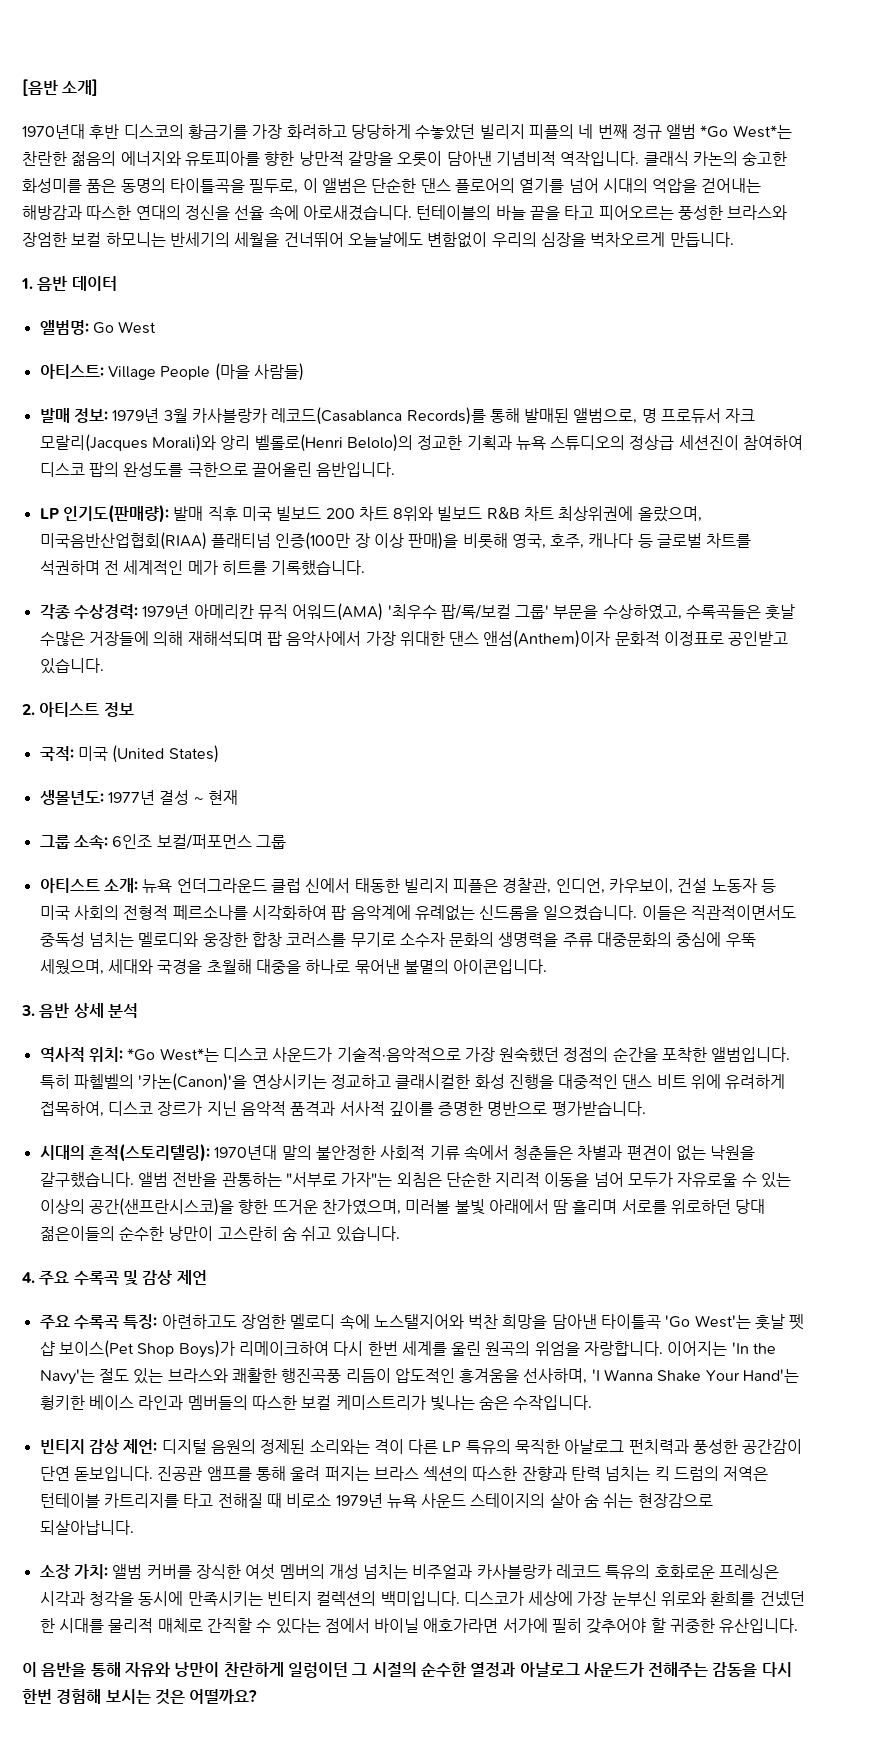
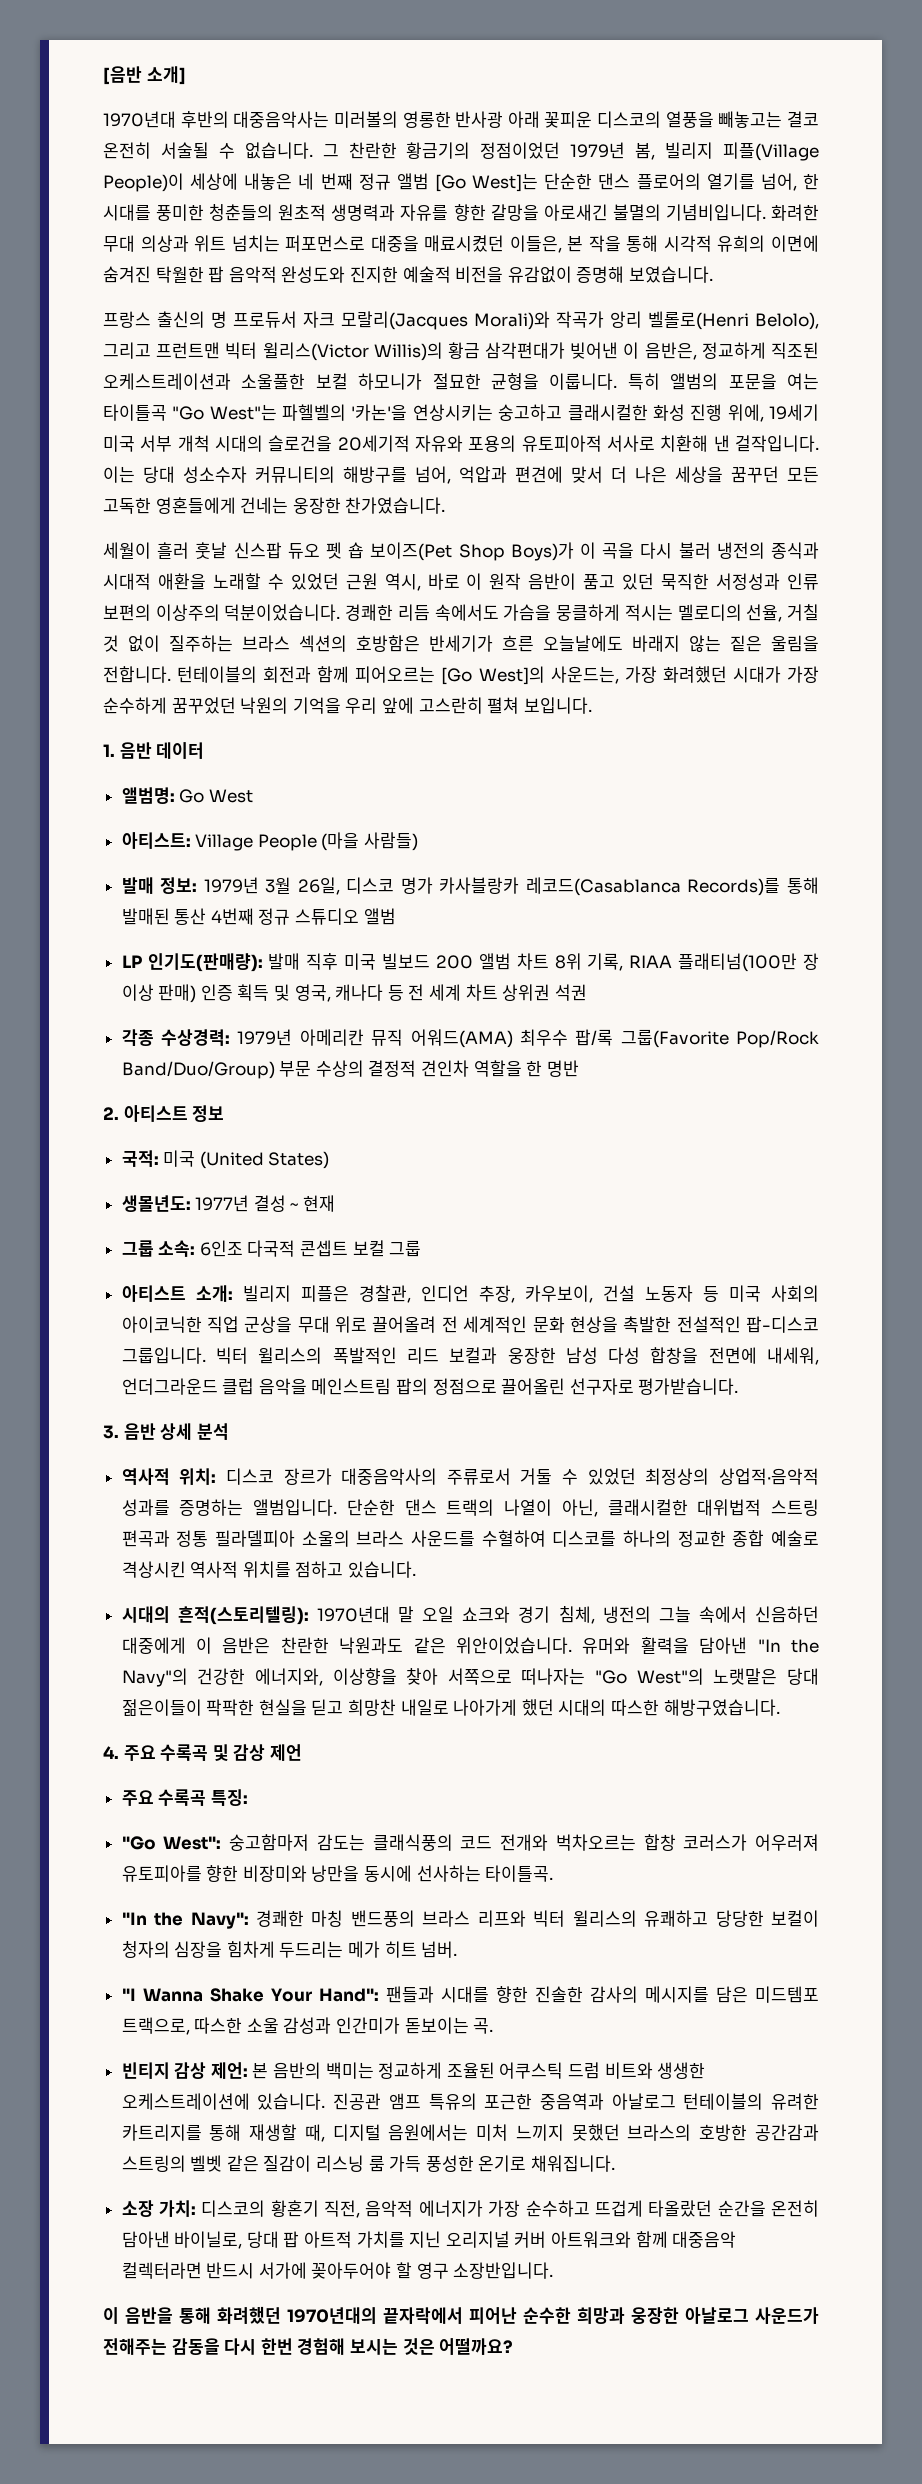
[89,124,792,140] [22,151,788,167] [22,178,762,194] [22,205,788,221] [22,232,734,248] 후반 디스코의 황금기를 가장 화려하고 당당하게 수놓았던 빌리지 피플의 네 번째 정규 앨범 *Go West*는 찬란한 젊음의 에너지와 유토피아를 향한 낭만적 갈망을 오롯이 담아낸 기념비적 역작입니다. 클래식 카논의 숭고한 화성미를 품은 동명의 타이틀곡을 필두로, 이 앨범은 단순한 댄스 플로어의 열기를 넘어 시대의 억압을 걷어내는 해방감과 따스한 연대의 정신을 선율 속에 아로새겼습니다. 턴테이블의 바늘 끝을 타고 피어오르는 풍성한 브라스와 장엄한 보컬 하모니는 반세기의 세월을 건너뛰어 오늘날에도 변함없이 우리의 심장을 벅차오르게 만듭니다. -> [180,111,819,128] [103,142,819,161] [103,173,819,192] [103,204,819,221] [103,235,819,253] [103,266,713,283] [103,311,819,330] [103,342,819,361] [103,373,819,390] [103,404,820,422] [103,435,820,452] [103,466,819,484] [103,497,446,514] [103,542,819,561] [103,573,819,591] [103,604,820,622] [103,635,819,652] [103,666,819,685] [103,697,592,714] 후반의 대중음악사는 미러볼의 영롱한 반사광 아래 꽃피운 디스코의 열풍을 빼놓고는 결코 온전히 서술될 수 없습니다. 그 찬란한 황금기의 정점이었던 1979년 봄, 빌리지 피플(Village People)이 세상에 내놓은 네 번째 정규 앨범 [Go West]는 단순한 댄스 플로어의 열기를 넘어, 한 시대를 풍미한 청춘들의 원초적 생명력과 자유를 향한 갈망을 아로새긴 불멸의 기념비입니다. 화려한 무대 의상과 위트 넘치는 퍼포먼스로 대중을 매료시켰던 이들은, 본 작을 통해 시각적 유희의 이면에 숨겨진 탁월한 팝 음악적 완성도와 진지한 예술적 비전을 유감없이 증명해 보였습니다. // 프랑스 출신의 명 프로듀서 자크 모랄리(Jacques Morali)와 작곡가 앙리 벨롤로(Henri Belolo), 그리고 프런트맨 빅터 윌리스(Victor Willis)의 황금 삼각편대가 빚어낸 이 음반은, 정교하게 직조된 오케스트레이션과 소울풀한 보컬 하모니가 절묘한 균형을 이룹니다. 특히 앨범의 포문을 여는 타이틀곡 "Go West"는 파헬벨의 '카논'을 연상시키는 숭고하고 클래시컬한 화성 진행 위에, 19세기 미국 서부 개척 시대의 슬로건을 20세기적 자유와 포용의 유토피아적 서사로 치환해 낸 걸작입니다. 이는 당대 성소수자 커뮤니티의 해방구를 넘어, 억압과 편견에 맞서 더 나은 세상을 꿈꾸던 모든 고독한 영혼들에게 건네는 웅장한 찬가였습니다. // 세월이 흘러 훗날 신스팝 듀오 펫 숍 보이즈(Pet Shop Boys)가 이 곡을 다시 불러 냉전의 종식과 시대적 애환을 노래할 수 있었던 근원 역시, 바로 이 원작 음반이 품고 있던 묵직한 서정성과 인류 보편의 이상주의 덕분이었습니다. 경쾌한 리듬 속에서도 가슴을 뭉클하게 적시는 멜로디의 선율, 거칠 것 없이 질주하는 브라스 섹션의 호방함은 반세기가 흐른 오늘날에도 바래지 않는 짙은 울림을 전합니다. 턴테이블의 회전과 함께 피어오르는 [Go West]의 사운드는, 가장 화려했던 시대가 가장 순수하게 꿈꾸었던 낙원의 기억을 우리 앞에 고스란히 펼쳐 보입니다.
(188, 415) none -> [297,877,433,895] 26일, 디스코 명가
[573,408,756,424] [39,434,804,452] [39,462,396,477] 앨범으로, 명 프로듀서 자크 모랄리(Jacques Morali)와 앙리 벨롤로(Henri Belolo)의 정교한 기획과 뉴욕 스튜디오의 정상급 세션진이 참여하여 디스코 팝의 완성도를 극한으로 끌어올린 음반입니다. -> [174,908,396,925] 통산 4번째 정규 스튜디오 앨범
[358,506,702,522] [39,532,752,550] [39,560,366,576] 차트 8위와 빌보드 R&B 차트 최상위권에 올랐으며, 미국음반산업협회(RIAA) 플래티넘 인증(100만 장 이상 판매)을 비롯해 영국, 호주, 캐나다 등 글로벌 차트를 석권하며 전 세계적인 메가 히트를 기록했습니다. -> [478,953,819,972] [121,984,587,1003] 앨범 차트 8위 기록, RIAA 플래티넘(100만 장 이상 판매) 인증 획득 및 영국, 캐나다 등 전 세계 차트 상위권 석권
[387,604,796,620] [39,630,789,648] [39,658,104,674] '최우수 팝/록/보컬 그룹' 부문을 수상하였고, 수록곡들은 훗날 수많은 거장들에 의해 재해석되며 팝 음악사에서 가장 위대한 댄스 앤섬(Anthem)이자 문화적 이정표로 공인받고 있습니다. -> [519,1029,819,1048] [121,1060,579,1079] 최우수 팝/록 그룹(Favorite Pop/Rock Band/Duo/Group) 부문 수상의 결정적 견인차 역할을 한 명반
[156,834,252,849] 보컬/퍼포먼스 -> [247,1240,385,1257] 다국적 콘셉트 보컬
[142,878,400,893] 뉴욕 언더그라운드 클럽 신에서 태동한 -> (233, 1293) none
[555,878,605,894] 인디언, -> [420,1285,515,1303] 인디언 추장,
[123,905,797,921] [39,932,756,947] [39,959,548,975] 전형적 페르소나를 시각화하여 팝 음악계에 유례없는 신드롬을 일으켰습니다. 이들은 직관적이면서도 중독성 넘치는 멜로디와 웅장한 합창 코러스를 무기로 소수자 문화의 생명력을 주류 대중문화의 중심에 우뚝 세웠으며, 세대와 국경을 초월해 대중을 하나로 묶어낸 불멸의 아이콘입니다. -> [121,1316,820,1333] [121,1347,819,1365] [121,1378,739,1395] 아이코닉한 직업 군상을 무대 위로 끌어올려 전 세계적인 문화 현상을 촉발한 전설적인 팝-디스코 그룹입니다. 빅터 윌리스의 폭발적인 리드 보컬과 웅장한 남성 다성 합창을 전면에 내세워, 언더그라운드 클럽 음악을 메인스트림 팝의 정점으로 끌어올린 선구자로 평가받습니다.
[127,1047,791,1063] [39,1073,786,1091] [39,1101,646,1117] [39,1144,756,1162] [39,1172,792,1188] [39,1198,766,1216] [39,1226,400,1242] *Go West*는 디스코 사운드가 기술적·음악적으로 가장 원숙했던 정점의 순간을 포착한 앨범입니다. 특히 파헬벨의 '카논(Canon)'을 연상시키는 정교하고 클래시컬한 화성 진행을 대중적인 댄스 비트 위에 유려하게 접목하여, 디스코 장르가 지닌 음악적 품격과 서사적 깊이를 증명한 명반으로 평가받습니다. // 시대의 흔적(스토리텔링): 1970년대 말의 불안정한 사회적 기류 속에서 청춘들은 차별과 편견이 없는 낙원을 갈구했습니다. 앨범 전반을 관통하는 "서부로 가자"는 외침은 단순한 지리적 이동을 넘어 모두가 자유로울 수 있는 이상의 공간(샌프란시스코)을 향한 뜨거운 찬가였으며, 미러볼 불빛 아래에서 땀 흘리며 서로를 위로하던 당대 젊은이들의 순수한 낭만이 고스란히 숨 쉬고 있습니다. -> [225,1468,819,1485] [121,1499,819,1517] [121,1530,819,1547] [121,1561,417,1578] [121,1606,820,1625] [121,1637,819,1654] [121,1668,819,1687] [121,1699,780,1716] 디스코 장르가 대중음악사의 주류로서 거둘 수 있었던 최정상의 상업적·음악적 성과를 증명하는 앨범입니다. 단순한 댄스 트랙의 나열이 아닌, 클래시컬한 대위법적 스트링 편곡과 정통 필라델피아 소울의 브라스 사운드를 수혈하여 디스코를 하나의 정교한 종합 예술로 격상시킨 역사적 위치를 점하고 있습니다. // 시대의 흔적(스토리텔링): 1970년대 말 오일 쇼크와 경기 침체, 냉전의 그늘 속에서 신음하던 대중에게 이 음반은 찬란한 낙원과도 같은 위안이었습니다. 유머와 활력을 담아낸 "In the Navy"의 건강한 에너지와, 이상향을 찾아 서쪽으로 떠나자는 "Go West"의 노랫말은 당대 젊은이들이 팍팍한 현실을 딛고 희망찬 내일로 나아가게 했던 시대의 따스한 해방구였습니다.
[161,1314,805,1330] [39,1340,777,1358] [39,1368,800,1385] [39,1395,593,1411] [39,1439,803,1454] [39,1466,769,1481] [39,1493,713,1508] [39,1520,134,1535] [39,1564,780,1580] [39,1591,805,1607] [39,1618,799,1634] [22,1662,516,1678] 아련하고도 장엄한 멜로디 속에 노스탤지어와 벅찬 희망을 담아낸 타이틀곡 'Go West'는 훗날 펫 샵 보이스(Pet Shop Boys)가 리메이크하여 다시 한번 세계를 울린 원곡의 위엄을 자랑합니다. 이어지는 'In the Navy'는 절도 있는 브라스와 쾌활한 행진곡풍 리듬이 압도적인 흥겨움을 선사하며, 'I Wanna Shake Your Hand'는 훵키한 베이스 라인과 멤버들의 따스한 보컬 케미스트리가 빛나는 숨은 수작입니다. // 빈티지 감상 제언: 디지털 음원의 정제된 소리와는 격이 다른 LP 특유의 묵직한 아날로그 펀치력과 풍성한 공간감이 단연 돋보입니다. 진공관 앰프를 통해 울려 퍼지는 브라스 섹션의 따스한 잔향과 탄력 넘치는 킥 드럼의 저역은 턴테이블 카트리지를 타고 전해질 때 비로소 1979년 뉴욕 사운드 스테이지의 살아 숨 쉬는 현장감으로 되살아납니다. // 소장 가치: 앨범 커버를 장식한 여섯 멤버의 개성 넘치는 비주얼과 카사블랑카 레코드 특유의 호화로운 프레싱은 시각과 청각을 동시에 만족시키는 빈티지 컬렉션의 백미입니다. 디스코가 세상에 가장 눈부신 위로와 환희를 건넸던 한 시대를 물리적 매체로 간직할 수 있다는 점에서 바이닐 애호가라면 서가에 필히 갖추어야 할 귀중한 유산입니다. // 이 음반을 통해 자유와 낭만이 찬란하게 일렁이던 그 시절의 순수한 열정과 -> [121,1834,819,1851] [121,1865,554,1882] [121,1910,819,1929] [121,1941,458,1958] [121,1986,819,2003] [121,2017,494,2035] [121,2062,706,2079] [121,2093,819,2110] [121,2124,819,2142] [121,2155,616,2172] [121,2200,820,2218] [121,2231,737,2249] [121,2262,554,2279] [103,2306,679,2324] // "Go West": 숭고함마저 감도는 클래식풍의 코드 전개와 벅차오르는 합창 코러스가 어우러져 유토피아를 향한 비장미와 낭만을 동시에 선사하는 타이틀곡. // "In the Navy": 경쾌한 마칭 밴드풍의 브라스 리프와 빅터 윌리스의 유쾌하고 당당한 보컬이 청자의 심장을 힘차게 두드리는 메가 히트 넘버. // "I Wanna Shake Your Hand": 팬들과 시대를 향한 진솔한 감사의 메시지를 담은 미드템포 트랙으로, 따스한 소울 감성과 인간미가 돋보이는 곡. // 빈티지 감상 제언: 본 음반의 백미는 정교하게 조율된 어쿠스틱 드럼 비트와 생생한 오케스트레이션에 있습니다. 진공관 앰프 특유의 포근한 중음역과 아날로그 턴테이블의 유려한 카트리지를 통해 재생할 때, 디지털 음원에서는 미처 느끼지 못했던 브라스의 호방한 공간감과 스트링의 벨벳 같은 질감이 리스닝 룸 가득 풍성한 온기로 채워집니다. // 소장 가치: 디스코의 황혼기 직전, 음악적 에너지가 가장 순수하고 뜨겁게 타올랐던 순간을 온전히 담아낸 바이닐로, 당대 팝 아트적 가치를 지닌 오리지널 커버 아트워크와 함께 대중음악 컬렉터라면 반드시 서가에 꽂아두어야 할 영구 소장반입니다. // 이 음반을 통해 화려했던 1970년대의 끝자락에서 피어난 순수한 희망과 웅장한

